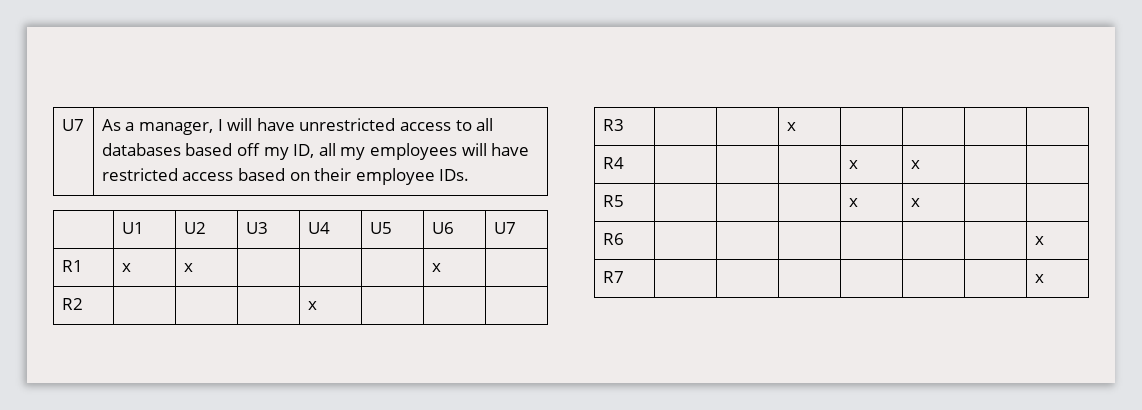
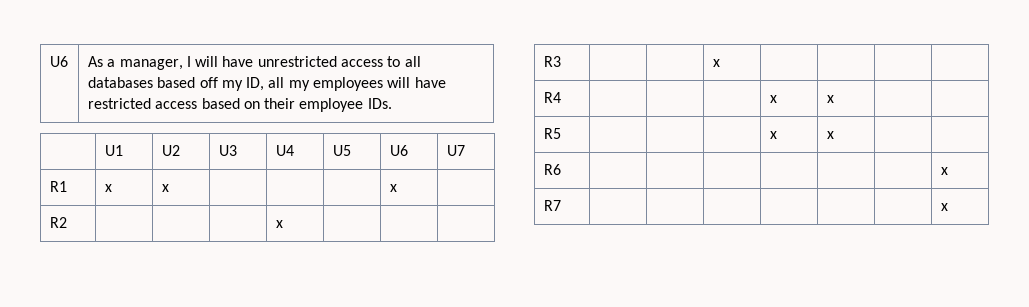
[61,119,84,131] U7 -> [49,56,68,67] U6

